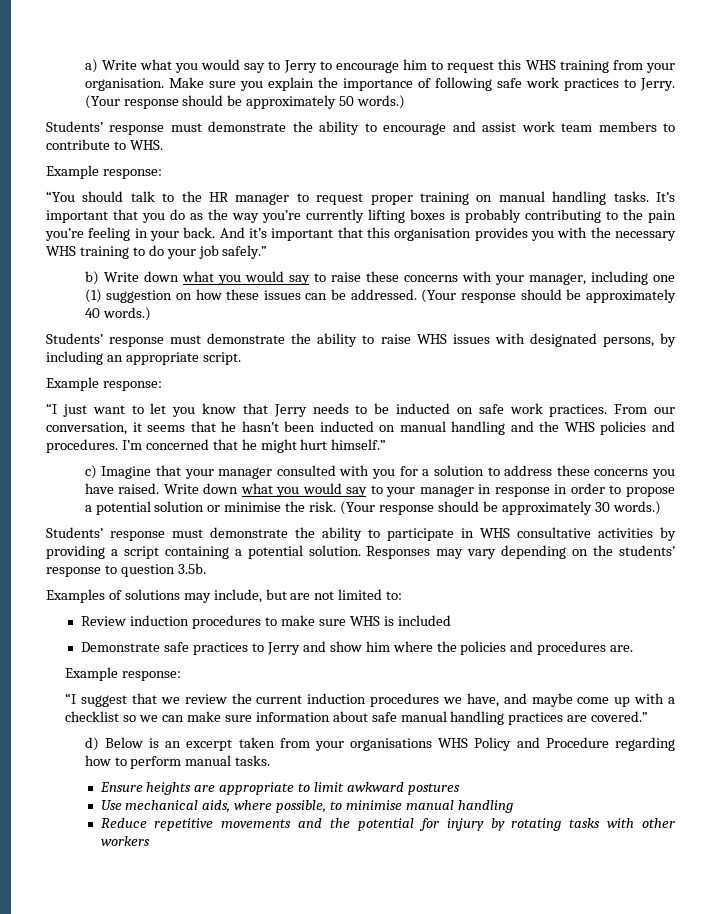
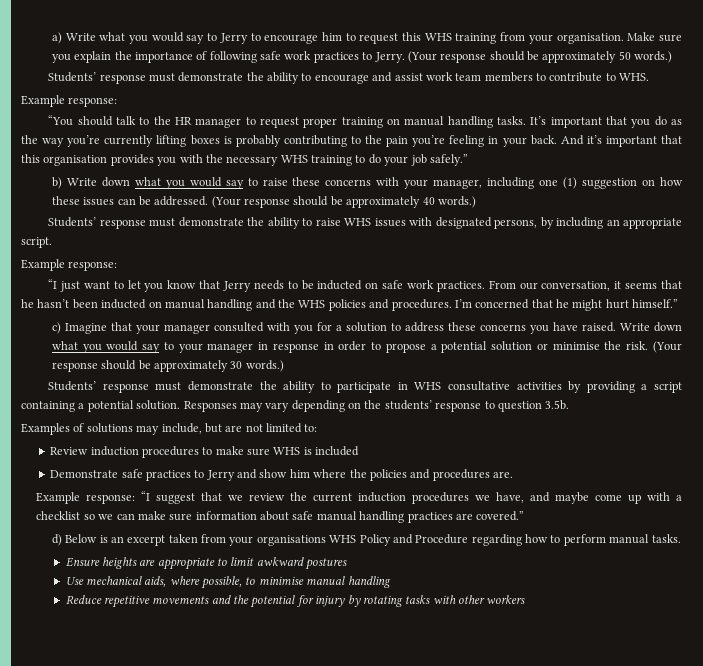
(182, 676) // -> (136, 499) none

